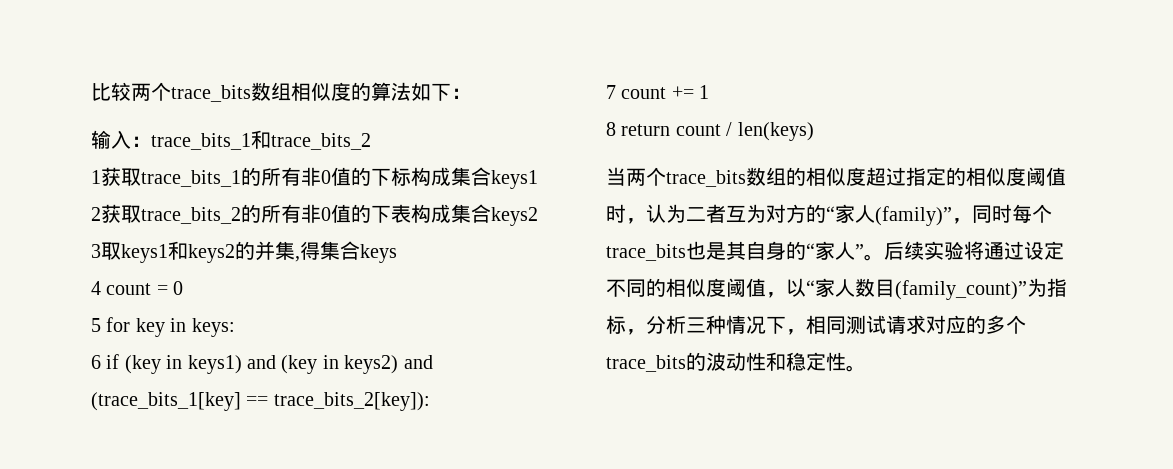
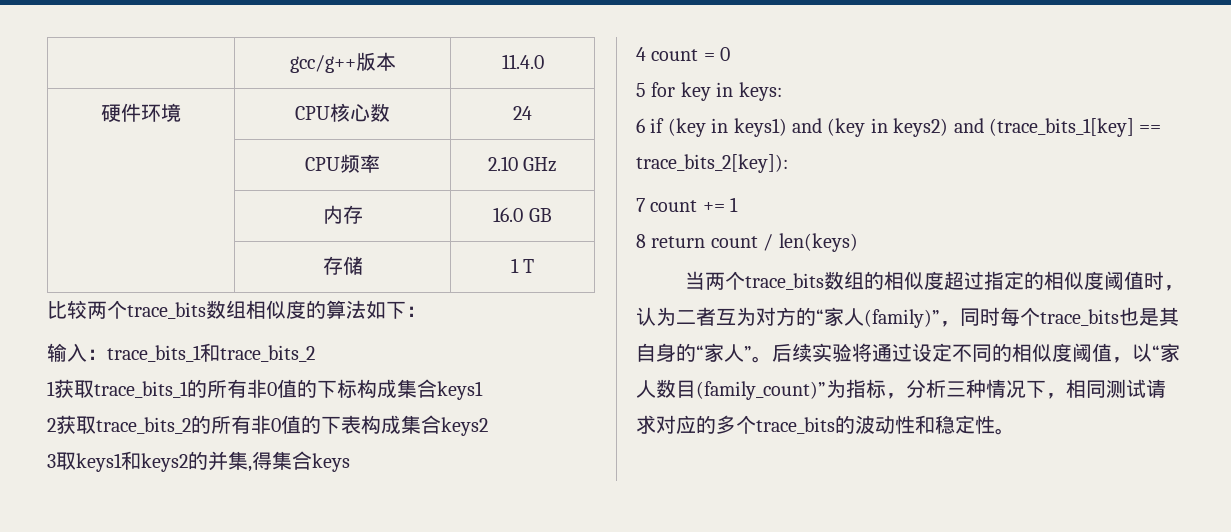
(91, 92) none -> [289,52,396,73] [501,54,544,69] [101,103,181,123] [295,103,390,122] [513,106,532,120] [305,154,380,173] [487,156,558,172] [322,205,363,224] [493,207,552,222] [322,256,363,275] [510,258,535,273] | gcc/g++版本 | 11.4.0 // 硬件环境 | CPU核心数 | 24 // | CPU频率 | 2.10 GHz // | 内存 | 16.0 GB // | 存储 | 1 T //

